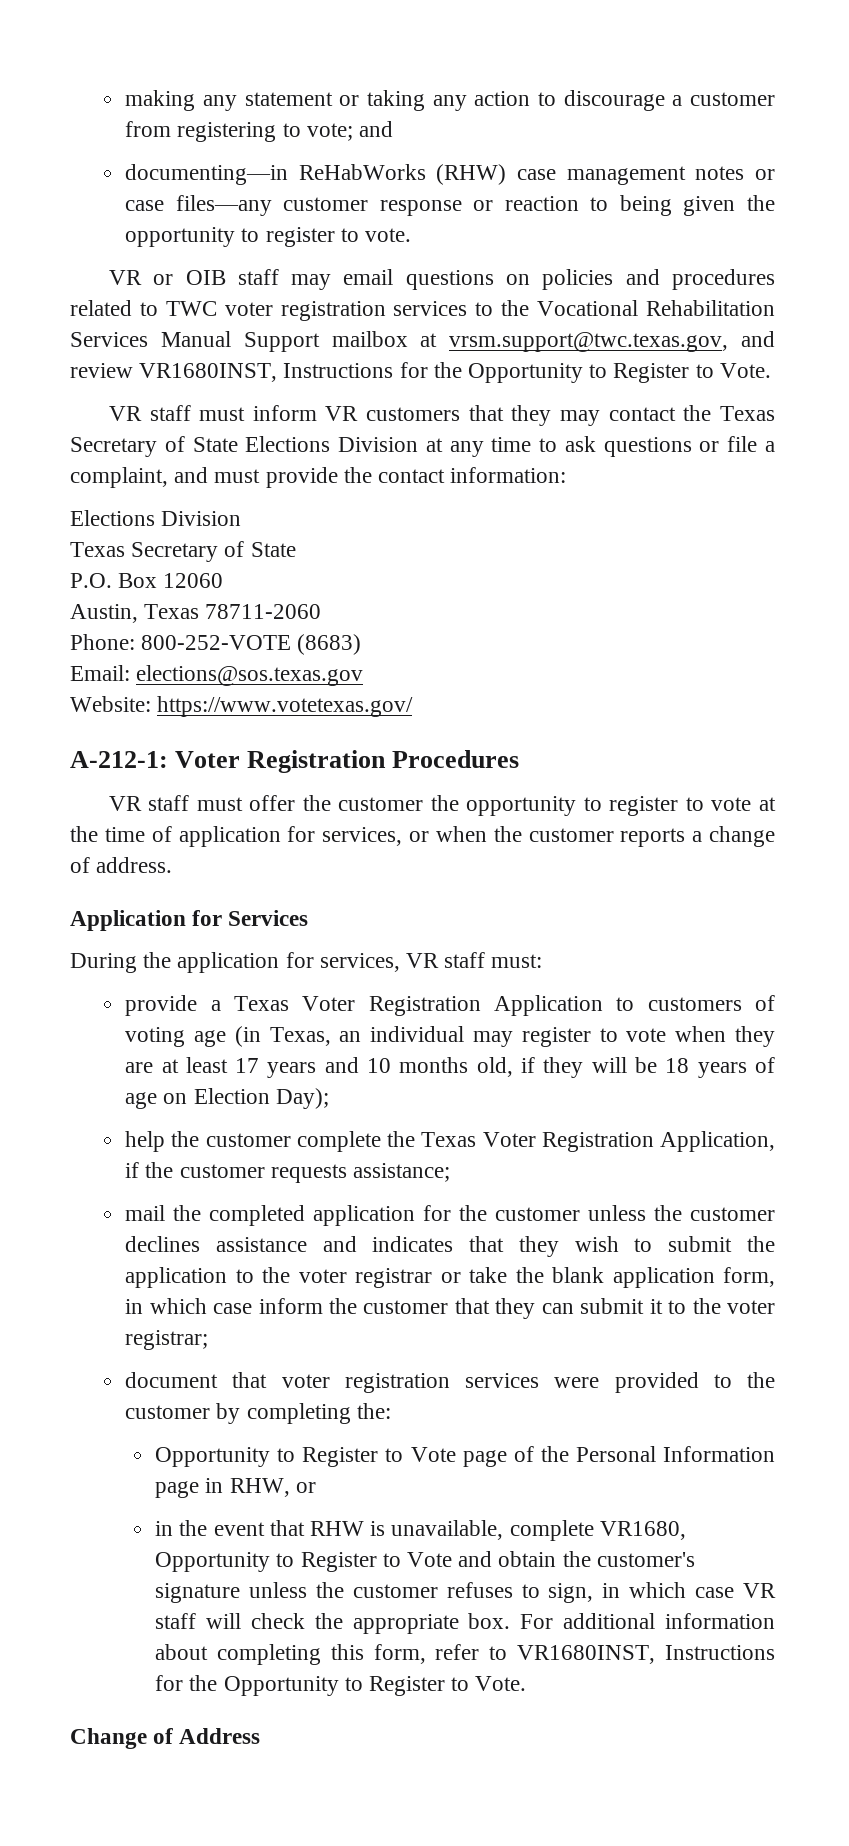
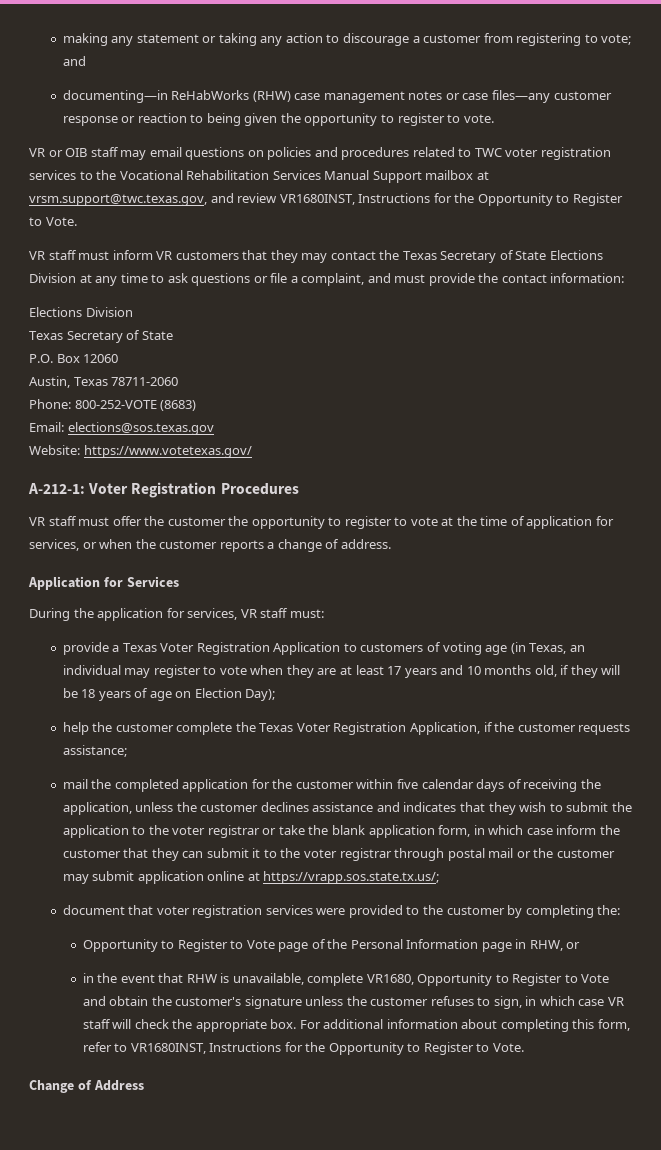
(581, 1214) none -> [356,779,601,792] [62,802,132,815] within five calendar days of receiving the application,
[125,1330,209,1350] registrar; -> [339,848,615,861] [62,871,440,884] registrar through postal mail or the customer may submit application online at https://vrapp.sos.state.tx.us/;

